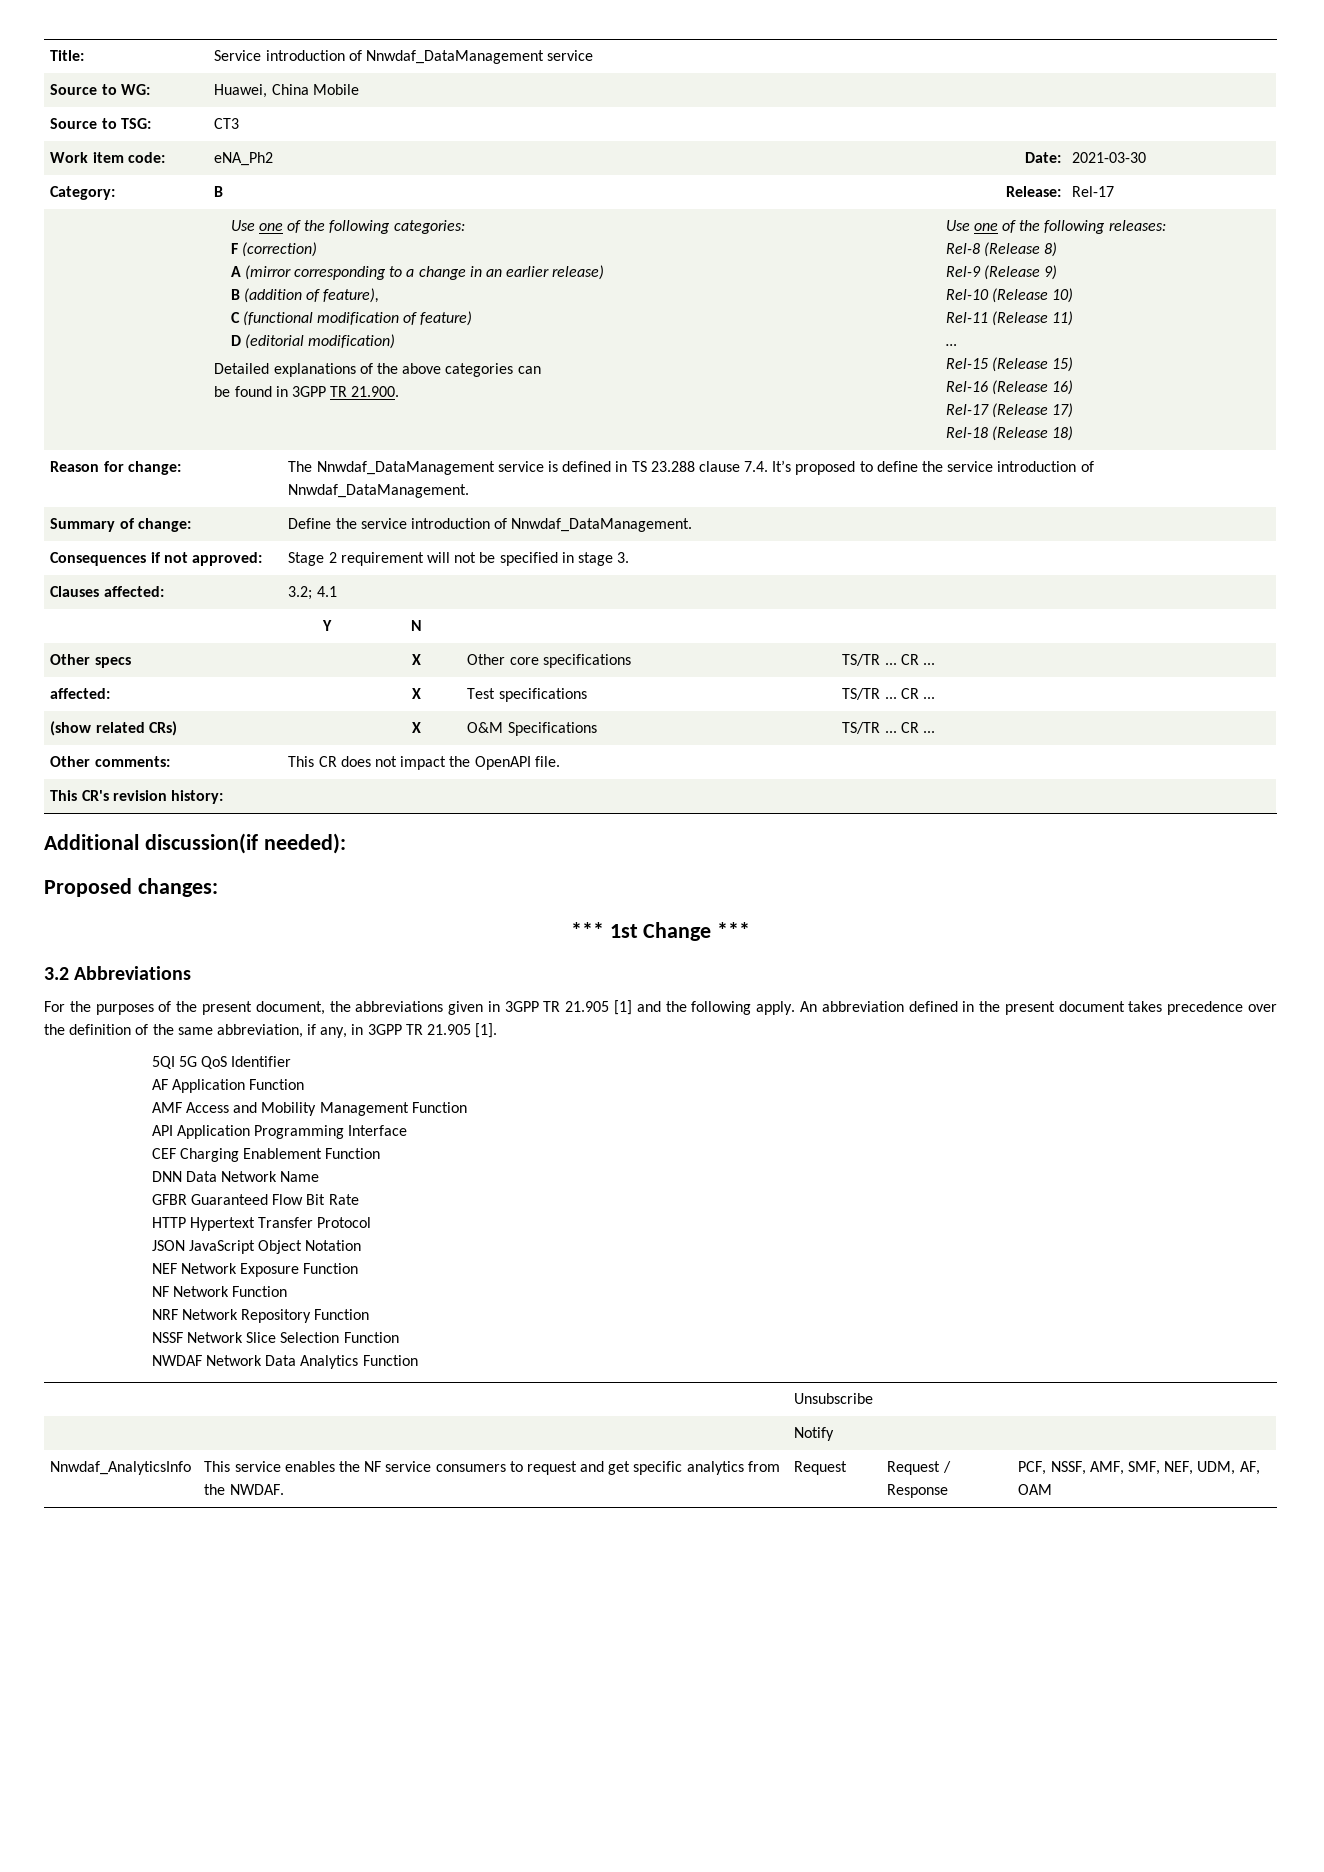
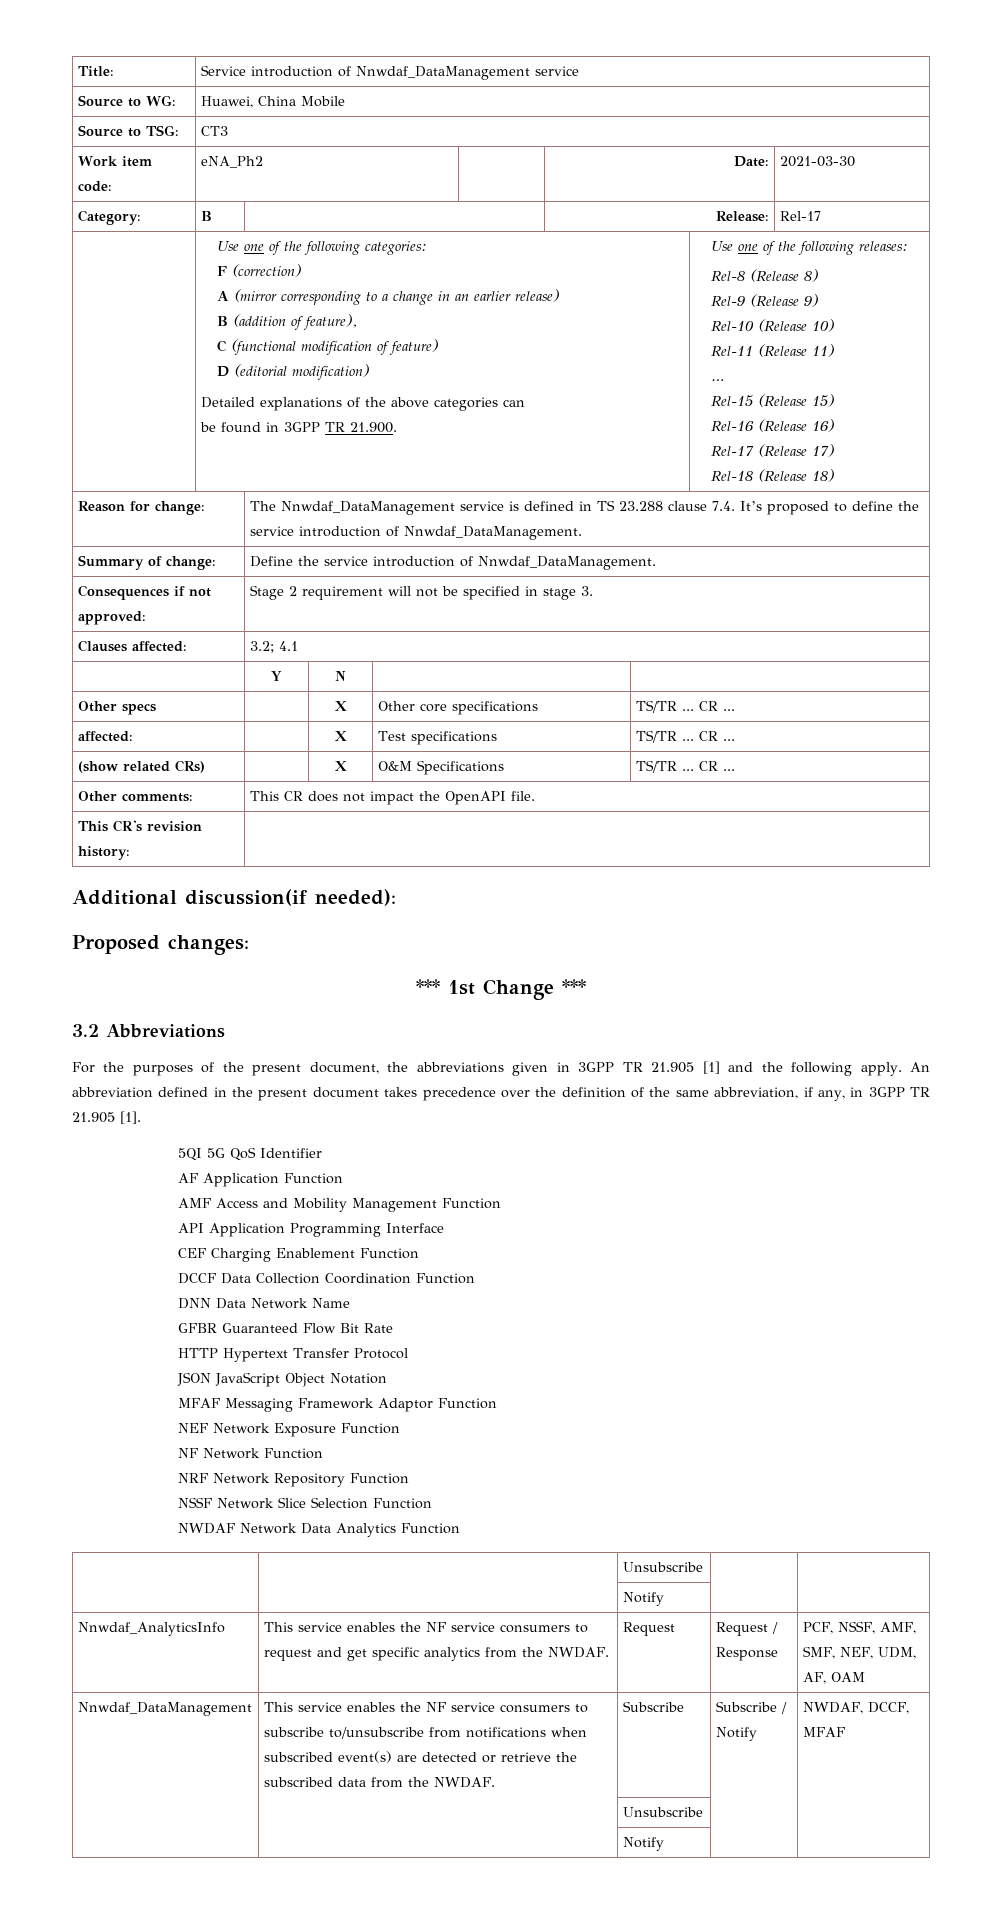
(381, 1153) none -> [177,1273,475,1284] // DCCF Data Collection Coordination Function
(362, 1245) none -> [177,1398,497,1412] // MFAF Messaging Framework Adaptor Function
(1053, 1489) none -> [77,1702,252,1716] [263,1702,588,1713] [263,1727,587,1739] [263,1751,577,1763] [263,1777,495,1788] [622,1701,684,1712] [715,1701,787,1714] [715,1727,757,1741] [802,1702,909,1714] [802,1727,845,1737] [622,1807,703,1817] [622,1837,664,1851] // Nnwdaf_DataManagement | This service enables the NF service consumers to subscribe to/unsubscribe from notifications when subscribed event(s) are detected or retrieve the subscribed data from the NWDAF. | Subscribe | Subscribe / Notify | NWDAF, DCCF, MFAF // | | Unsubscribe | | // | | Notify | |

